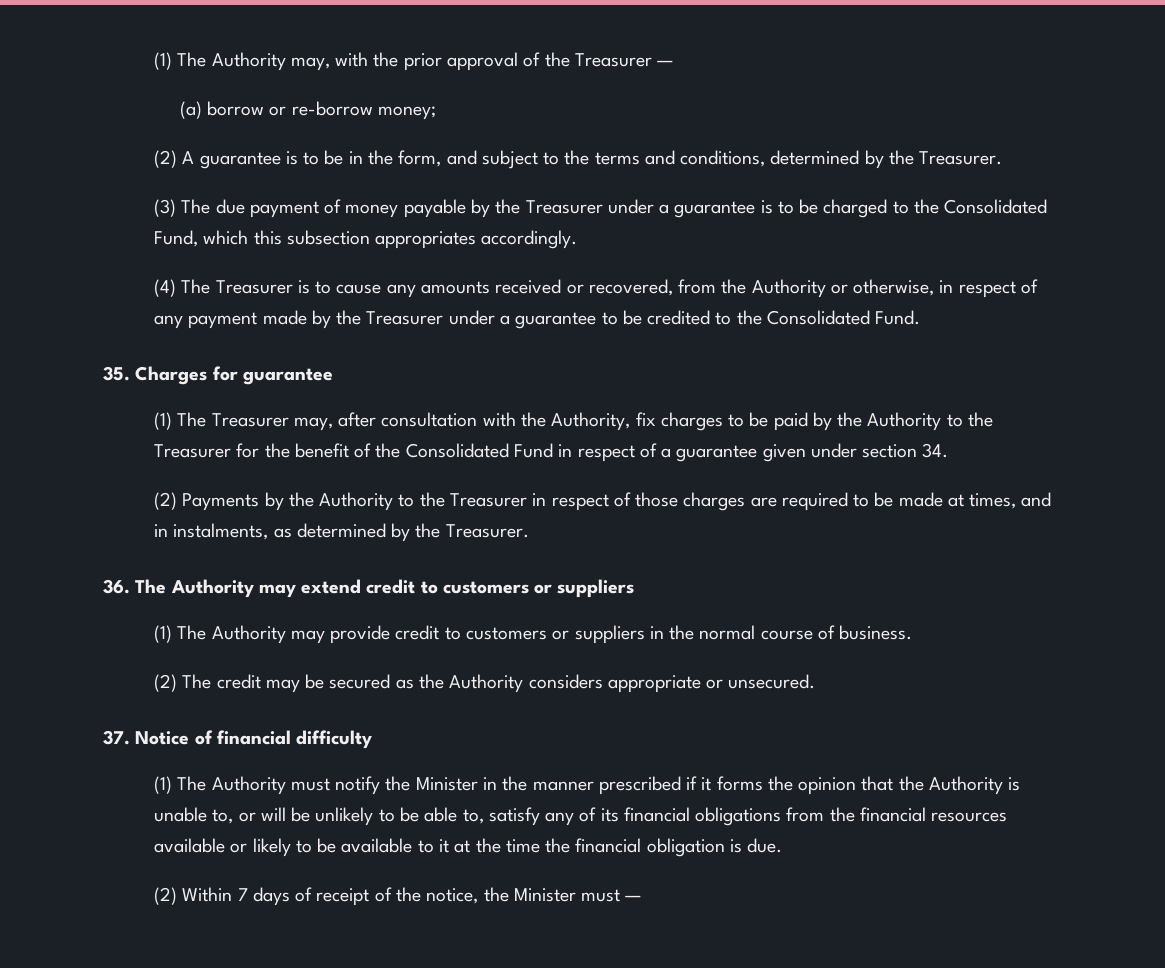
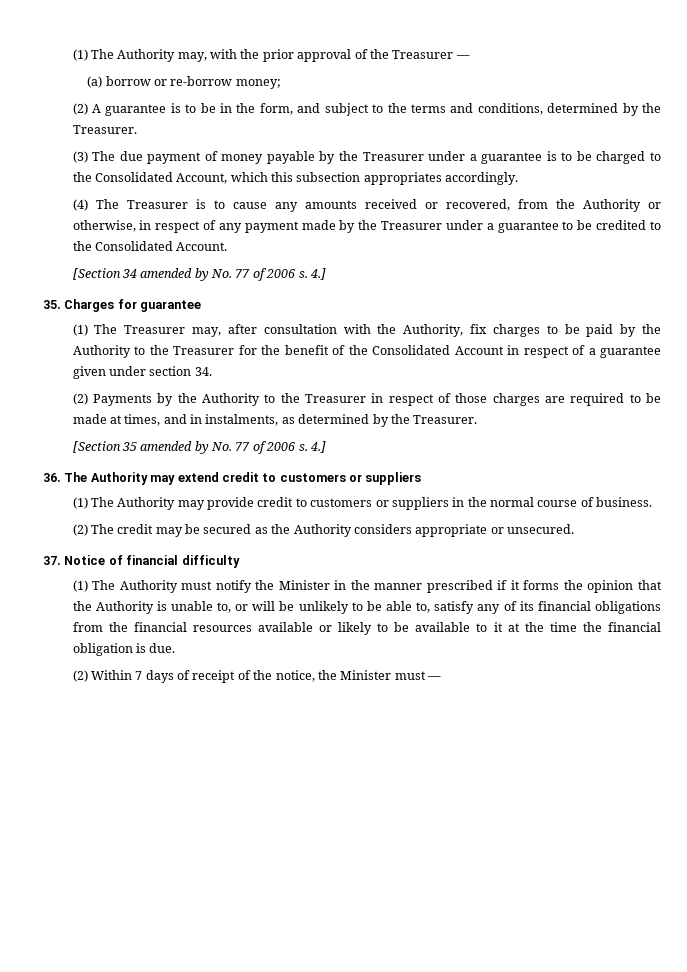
[154,230,199,247] Fund, -> [176,173,228,184] Account,
[875,310,921,325] Fund. -> [176,242,228,251] [72,268,326,281] Account. // [Section 34 amended by No. 77 of 2006 s. 4.]
[514,443,554,458] Fund -> [454,346,504,355] Account
(529, 531) none -> [72,441,326,454] // [Section 35 amended by No. 77 of 2006 s. 4.]

